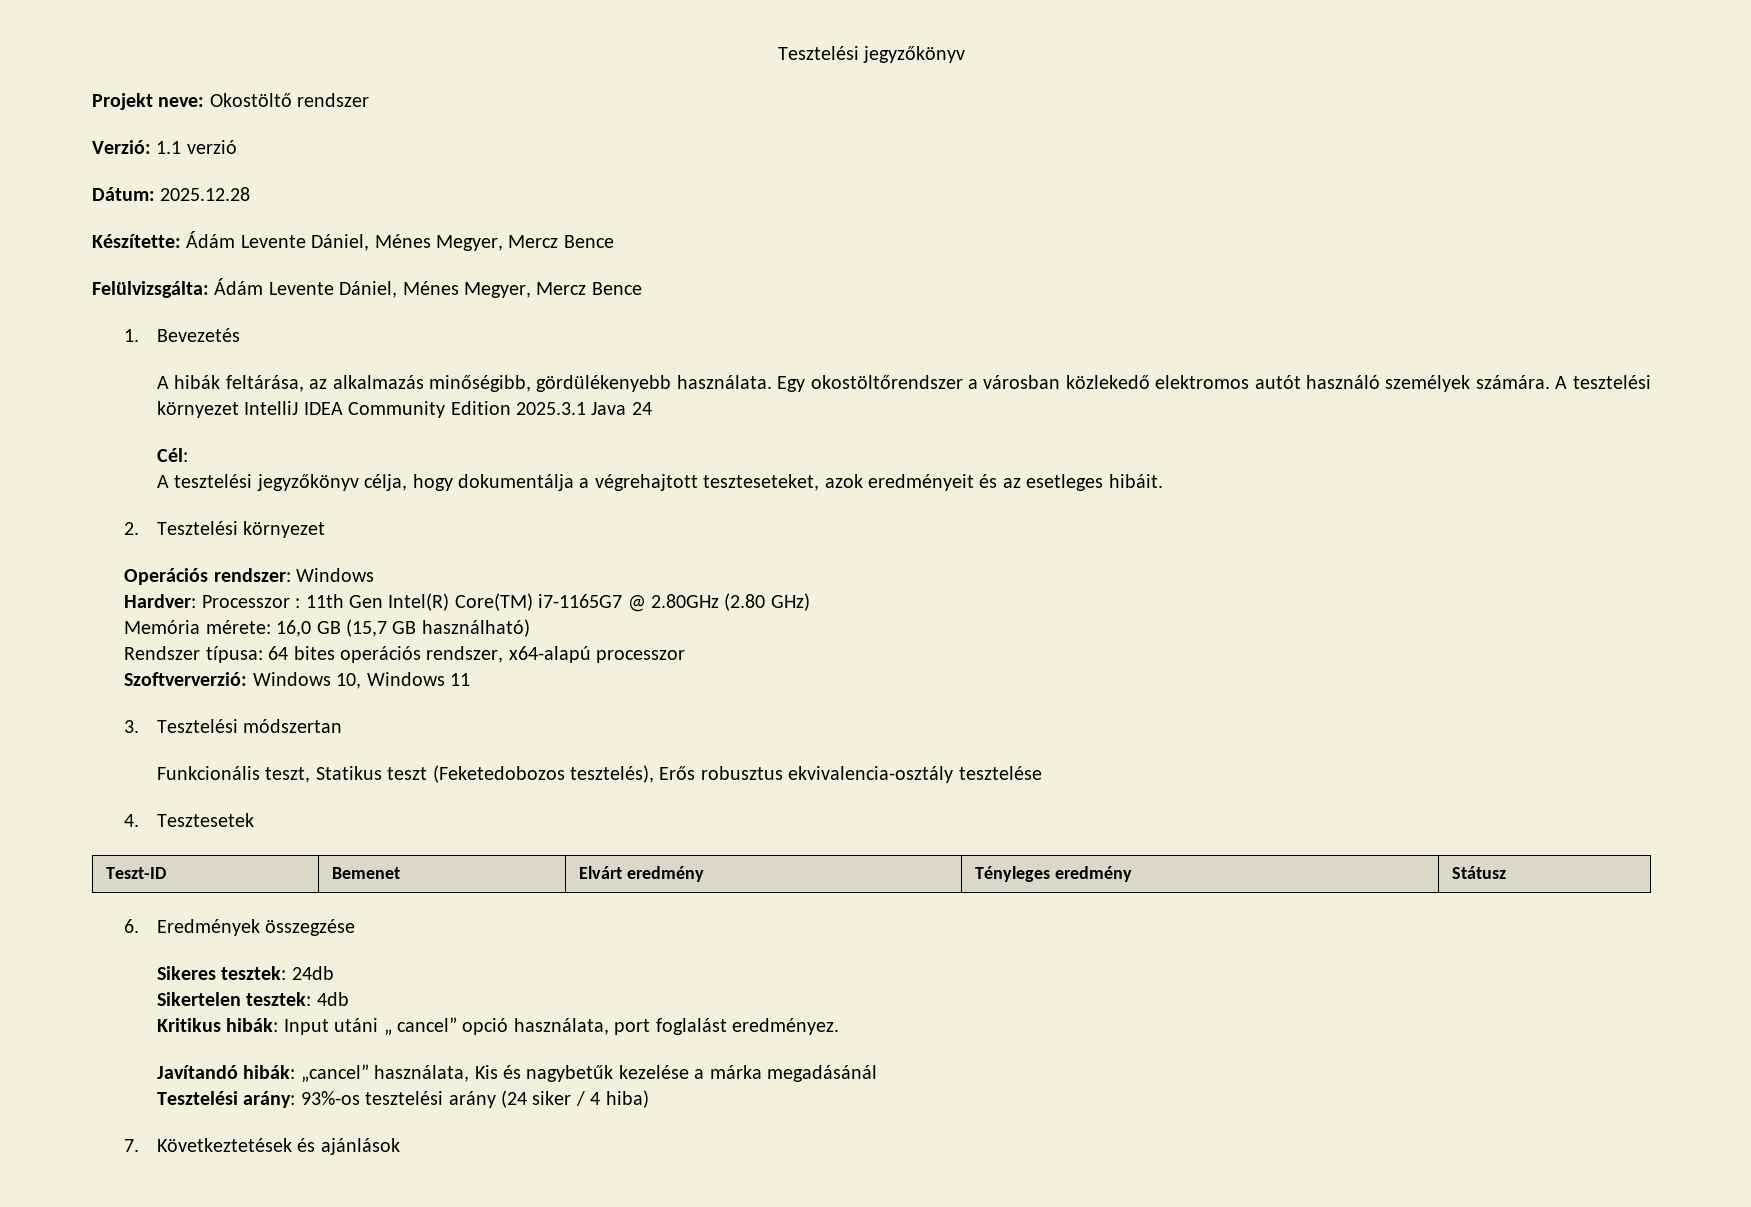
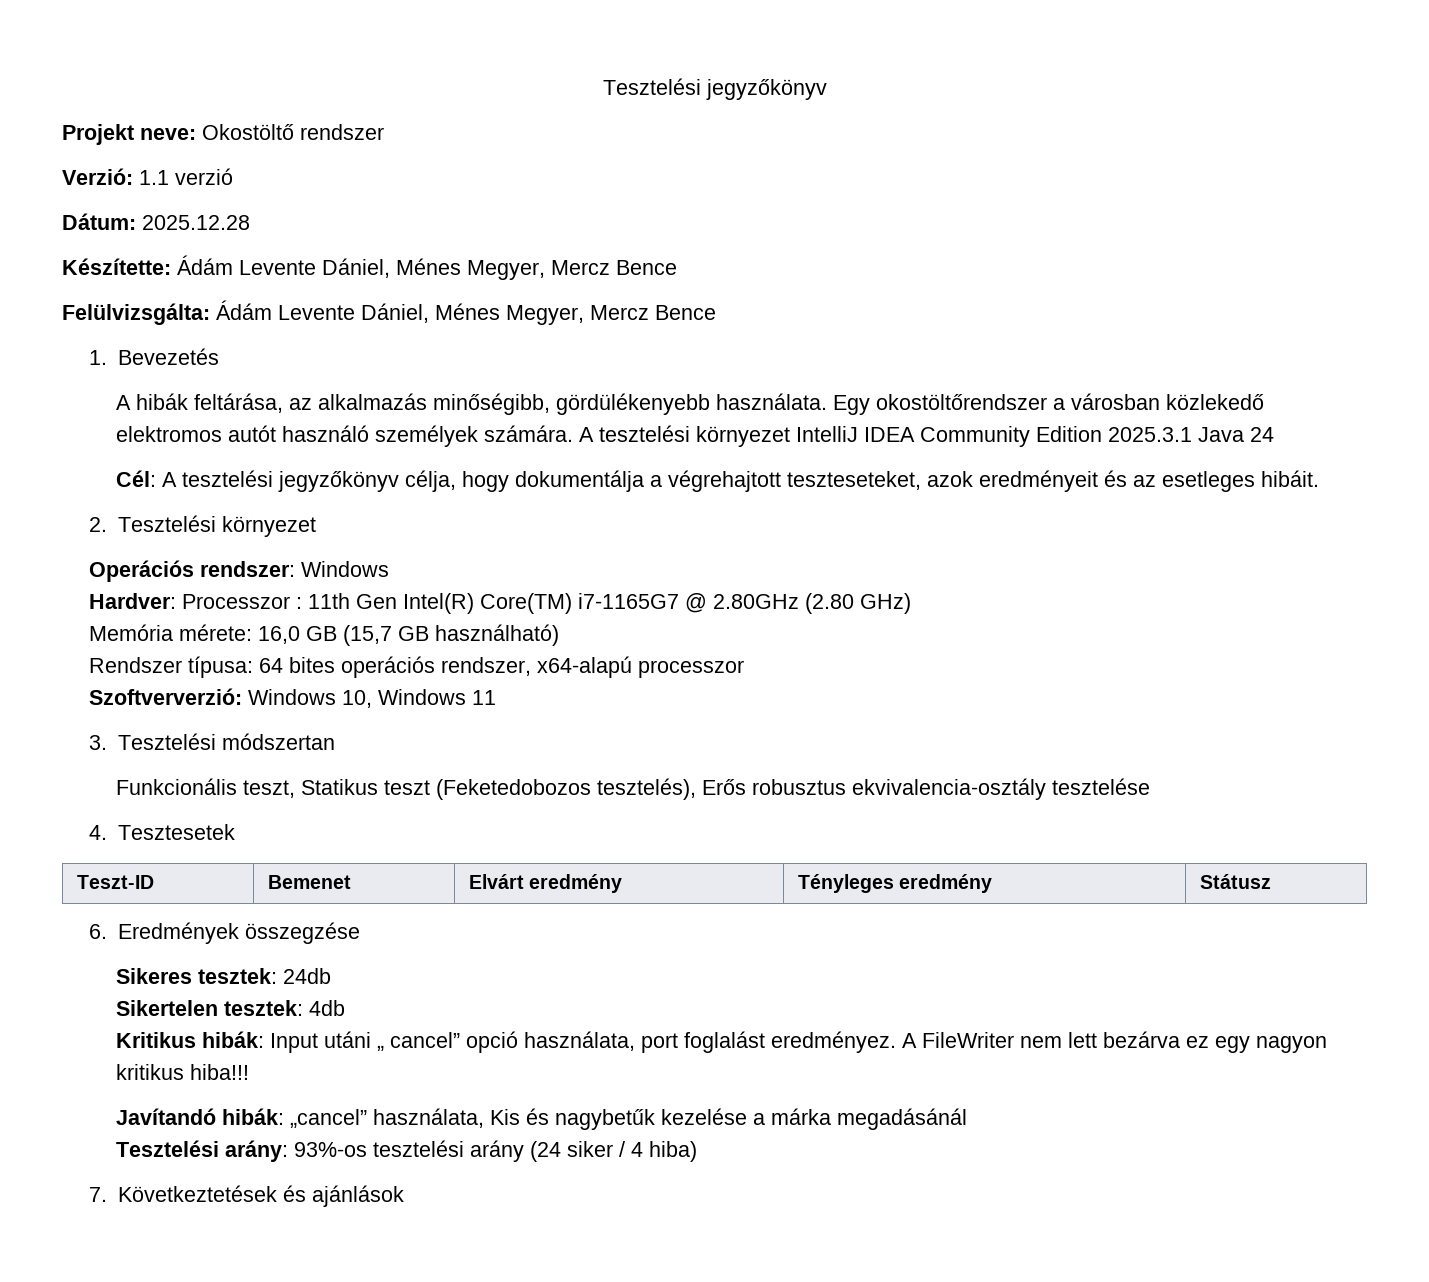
(188, 455) // -> (156, 478) none
(839, 1026) none -> [901,1031,1327,1053] [115,1064,249,1080] A FileWriter nem lett bezárva ez egy nagyon kritikus hiba!!!

